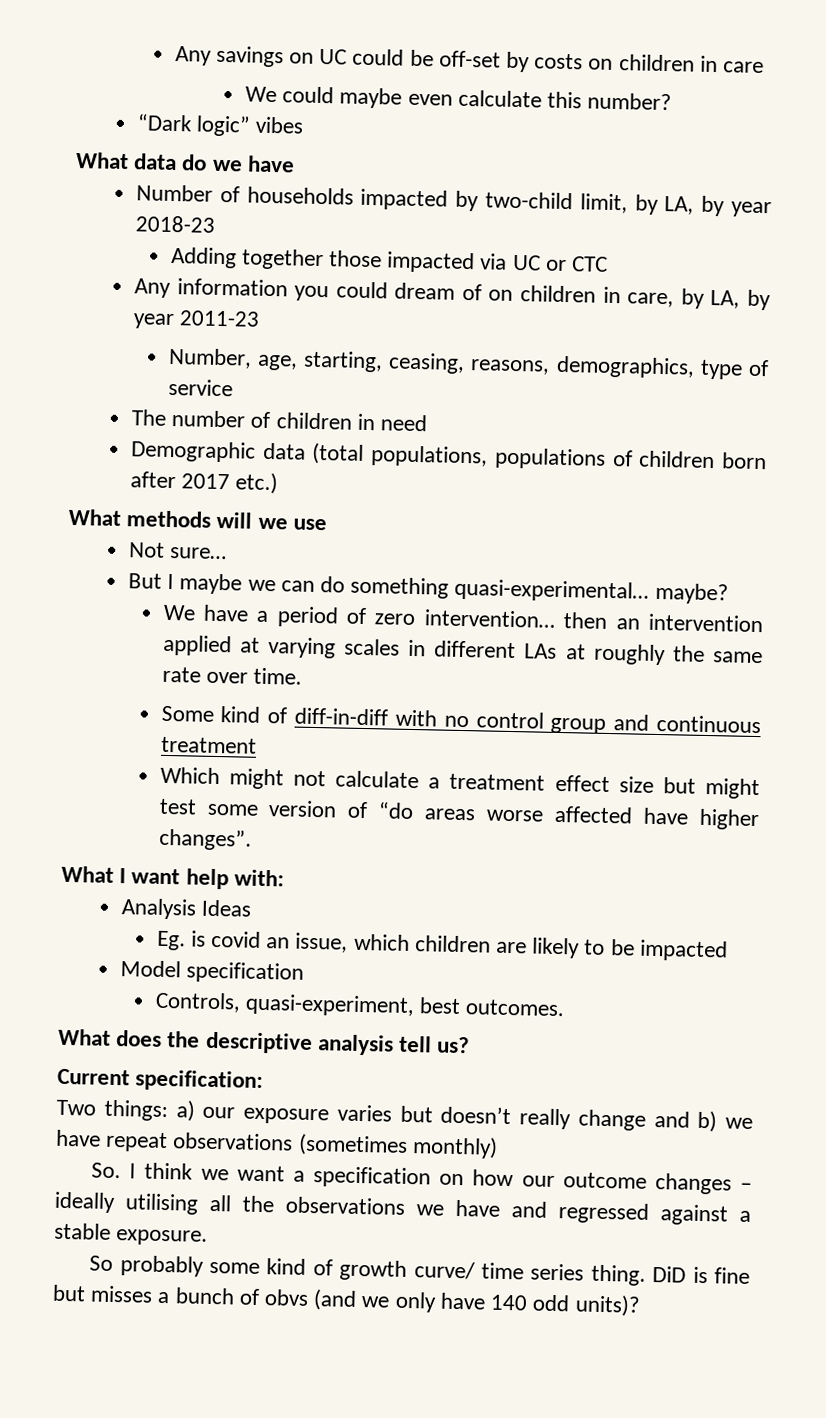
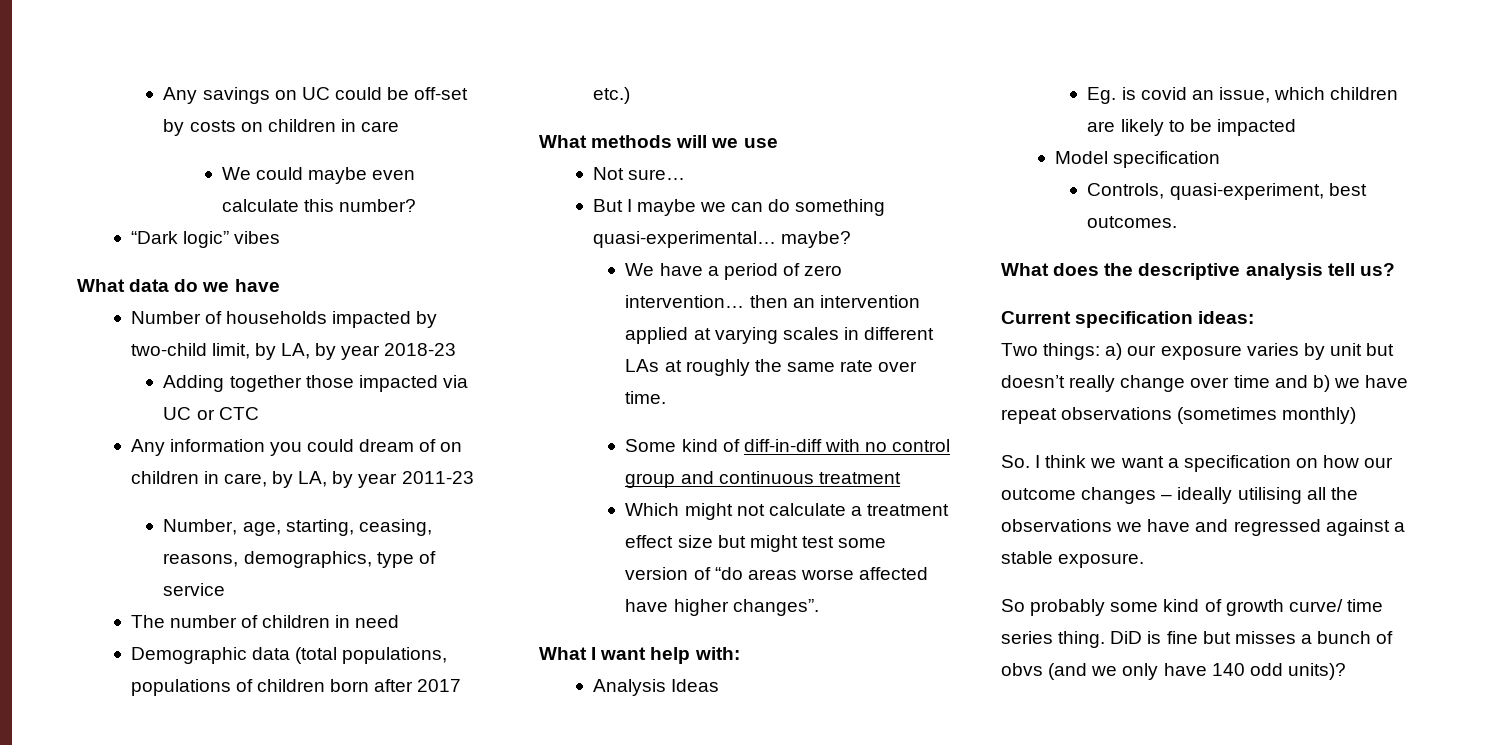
[135,1069,264,1093] specification: -> [1075,311,1255,328] specification ideas:
(392, 1113) none -> [1303,343,1362,360] by unit
(646, 1120) none -> [1190,375,1270,388] over time

